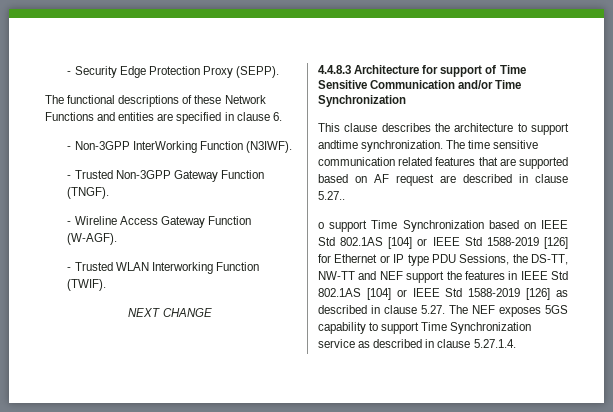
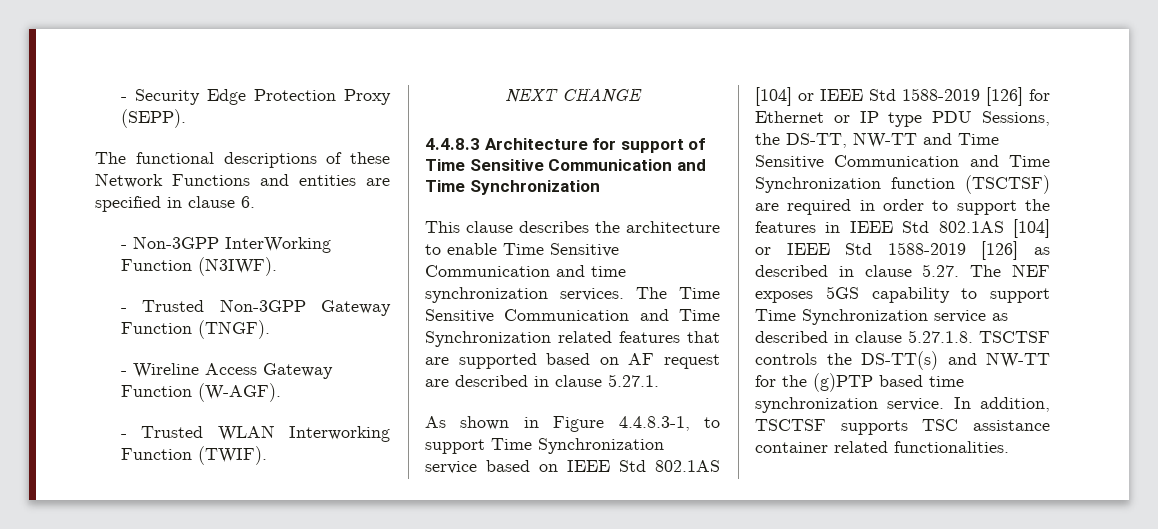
[458,80,494,89] and/or -> [676,159,706,171] and
[531,123,569,135] [318,140,539,152] [318,157,395,166] support andtime synchronization. The time sensitive communication -> [447,243,619,257] [425,265,626,277] [425,287,720,303] [425,309,720,323] [425,331,551,347] enable Time Sensitive Communication and time synchronization services. The Time Sensitive Communication and Time Synchronization
[318,191,345,200] [318,220,484,232] 5.27.. // o support Time Synchronization -> [608,374,659,387] [425,416,720,432] [425,438,664,454] [425,461,477,474] 5.27.1. // As shown in Figure 4.4.8.3-1, to support Time Synchronization service
[379,271,403,280] NEF -> [958,133,999,145] [755,155,1050,169] [755,175,1050,194] [755,199,949,215] Time Sensitive Communication and Time Synchronization function (TSCTSF) are required in order to
[473,339,516,348] 5.27.1.4. -> [908,330,1050,343] [755,351,1050,370] [755,373,964,392] [755,397,1050,413] [755,419,1050,435] [755,441,1009,453] 5.27.1.8. TSCTSF controls the DS-TT(s) and NW-TT for the (g)PTP based time synchronization service. In addition, TSCTSF supports TSC assistance container related functionalities.

